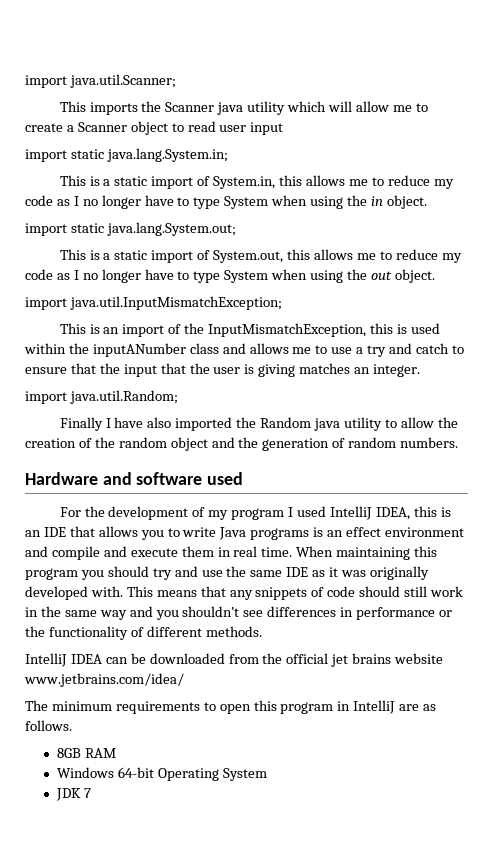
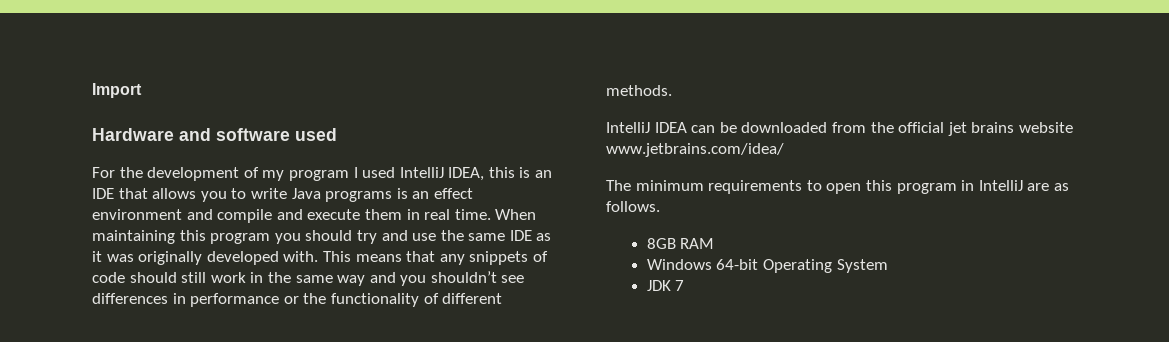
[25,74,176,88] [59,101,428,115] [25,121,284,135] [25,148,228,162] [59,175,454,189] [25,195,427,209] [25,222,236,236] [59,249,462,263] [25,269,435,283] [25,296,282,310] [59,323,440,337] [24,343,464,357] [25,363,421,377] [25,390,178,404] [59,417,458,431] [25,437,459,451] import java.util.Scanner; // This imports the Scanner java utility which will allow me to create a Scanner object to read user input // import static java.lang.System.in; // This is a static import of System.in, this allows me to reduce my code as I no longer have to type System when using the in object. // import static java.lang.System.out; // This is a static import of System.out, this allows me to reduce my code as I no longer have to type System when using the out object. // import java.util.InputMismatchException; // This is an import of the InputMismatchException, this is used within the inputANumber class and allows me to use a try and catch to ensure that the input that the user is giving matches an integer. // import java.util.Random; // Finally I have also imported the Random java utility to allow the creation of the random object and the generation of random numbers. -> [92,83,142,98] Import

